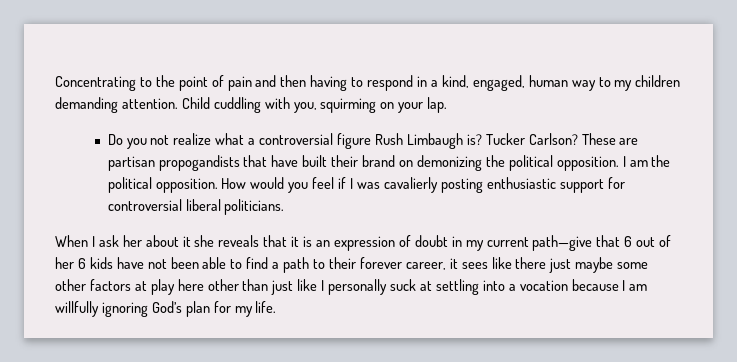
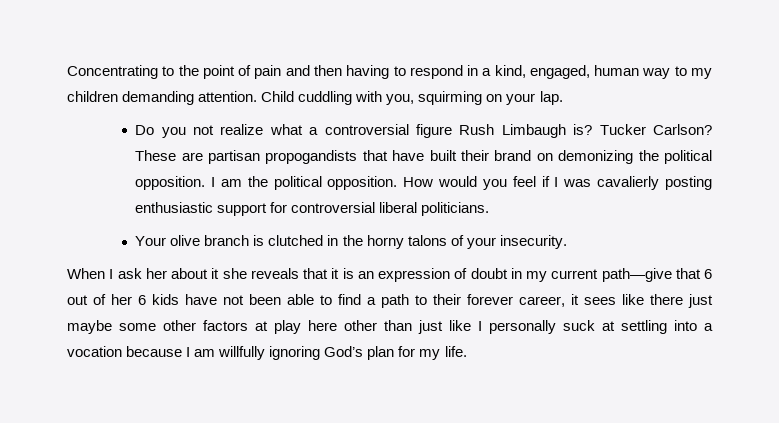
(285, 207) none -> [135,235,567,249] // Your olive branch is clutched in the horny talons of your insecurity.

